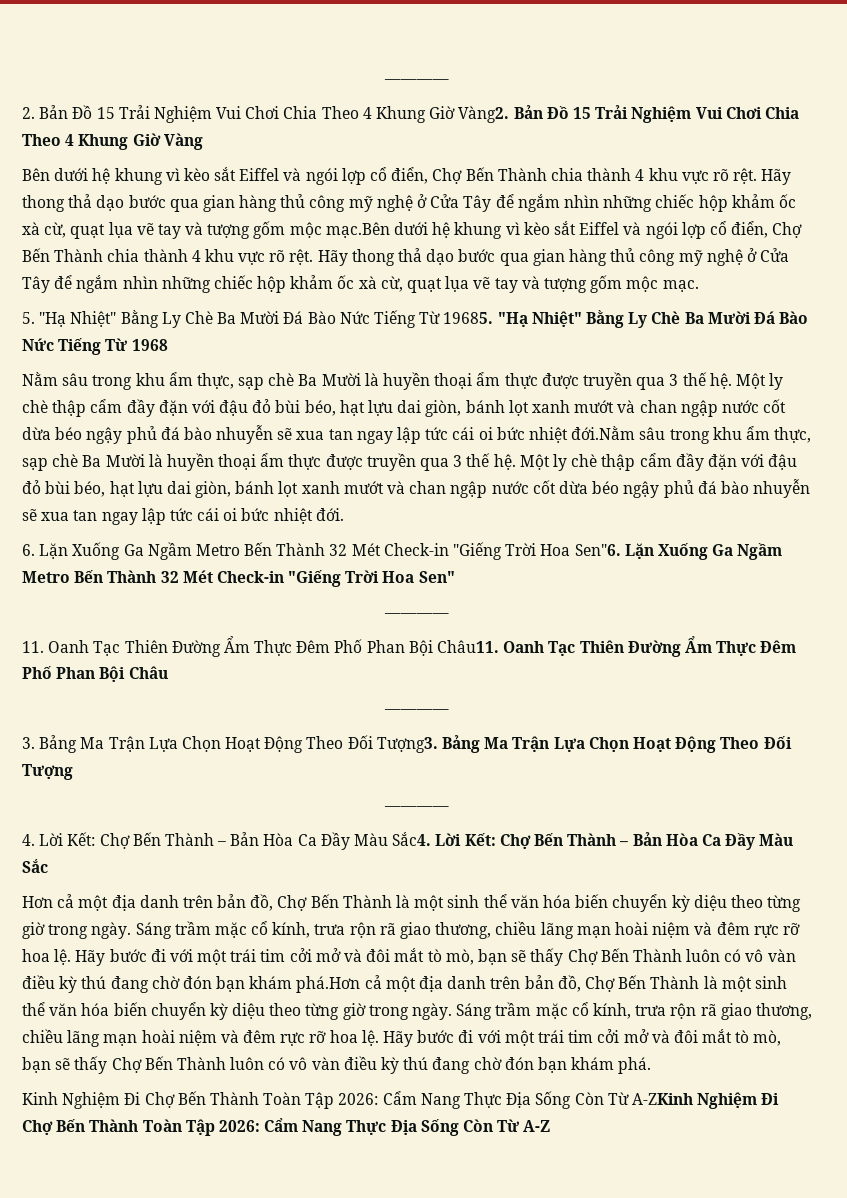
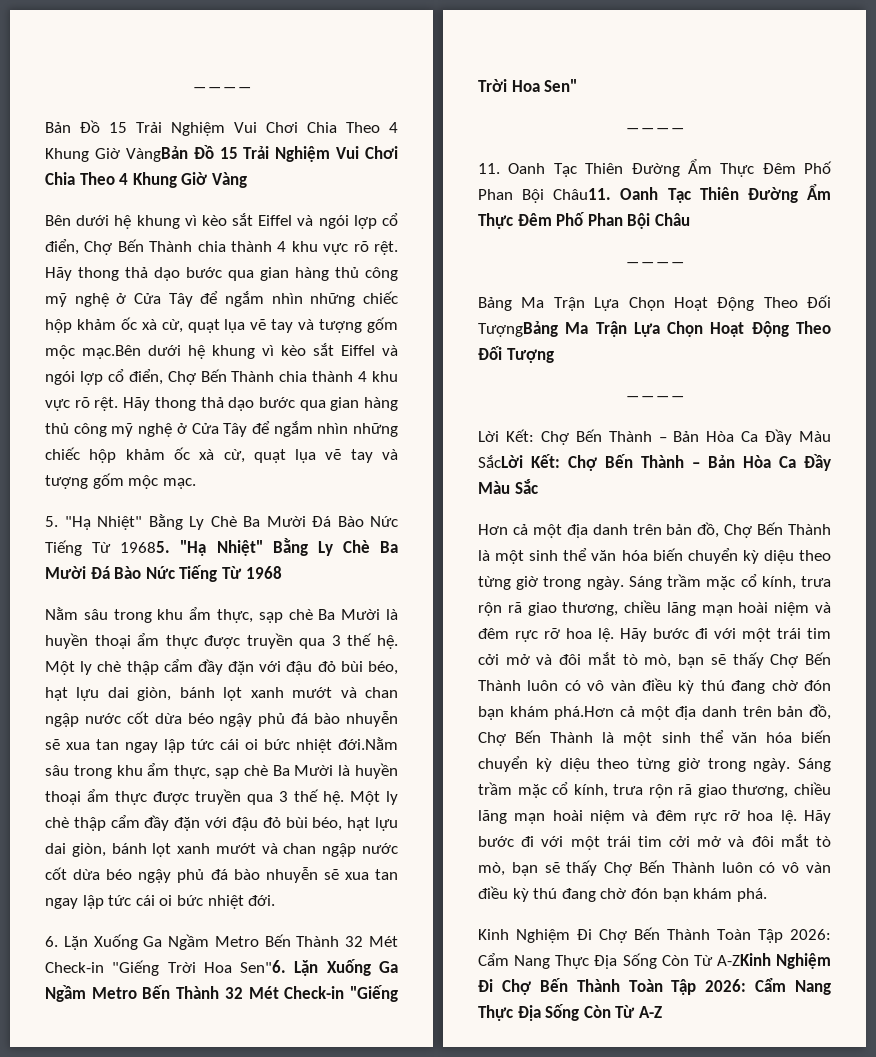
[384,79,449,84] [22,107,35,119] ―――― // 2. -> [191,87,252,92] ―――― //
[458,105,543,123] Vàng2. Bản -> [125,146,188,162] VàngBản
[22,735,481,753] 3. Bảng Ma Trận Lựa Chọn Hoạt Động Theo Đối Tượng3. Bảng -> [478,295,831,311] [478,321,558,337] Bảng Ma Trận Lựa Chọn Hoạt Động Theo Đối TượngBảng
[22,834,35,846] 4. -> (685, 398) none
[392,832,462,846] Sắc4. Lời -> [478,455,523,468] SắcLời

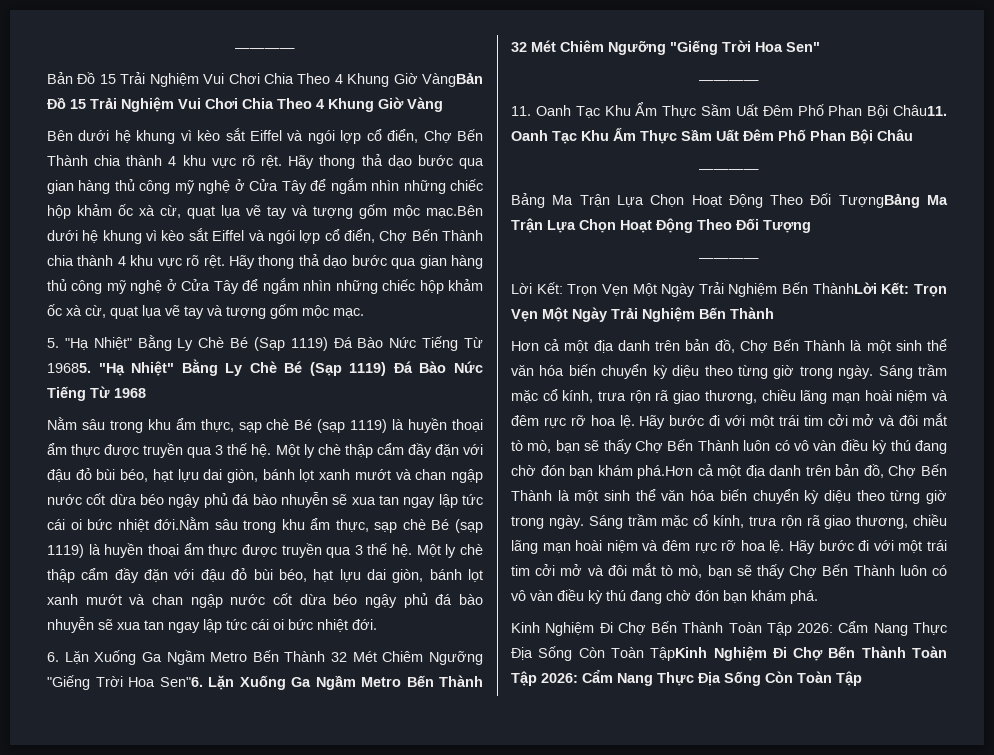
[243,516,306,527] Ba Mười -> [230,337,328,351] Bé (Sạp 1119)
[380,541,398,553] [45,566,86,579] Ba Mười -> [284,361,387,376] Bé (Sạp 1119)
[318,609,381,620] Ba Mười -> [294,419,388,433] Bé (sạp 1119)
[272,765,334,776] Ba Mười -> [431,519,484,533] [47,544,84,558] Bé (sạp 1119)
[45,962,104,973] Check-in -> [382,651,483,665] Chiêm Ngưỡng
[284,986,345,999] Check-in -> [560,40,666,55] Chiêm Ngưỡng
[585,159,755,177] Thiên Đường Ẩm Thực -> [604,102,758,118] Khu Ẩm Thực Sầm Uất
[699,184,831,203] [478,213,513,229] Thiên Đường Ẩm Thực -> [581,127,739,144] Khu Ẩm Thực Sầm Uất
[540,429,831,445] [478,454,831,471] [478,479,538,494] Chợ Bến Thành – Bản Hòa Ca Đầy Màu SắcLời Kết: Chợ Bến Thành – Bản Hòa Ca Đầy Màu Sắc -> [567,282,947,297] [511,307,774,322] Trọn Vẹn Một Ngày Trải Nghiệm Bến ThànhLời Kết: Trọn Vẹn Một Ngày Trải Nghiệm Bến Thành
[693,953,771,966] Từ A-ZKinh -> [610,647,708,661] Toàn TậpKinh
[615,1005,662,1018] Từ A-Z -> [797,671,862,686] Toàn Tập

